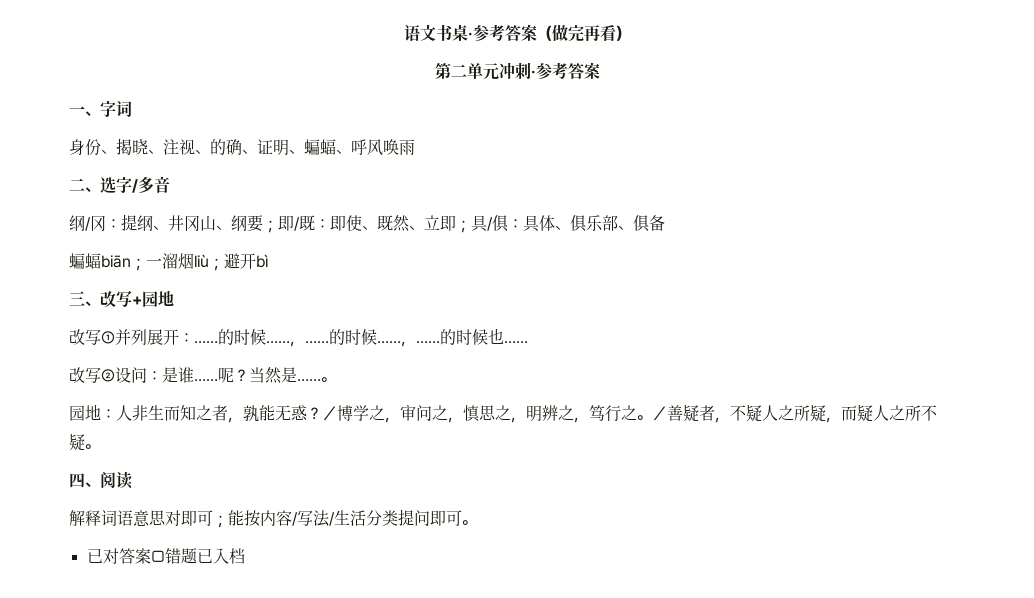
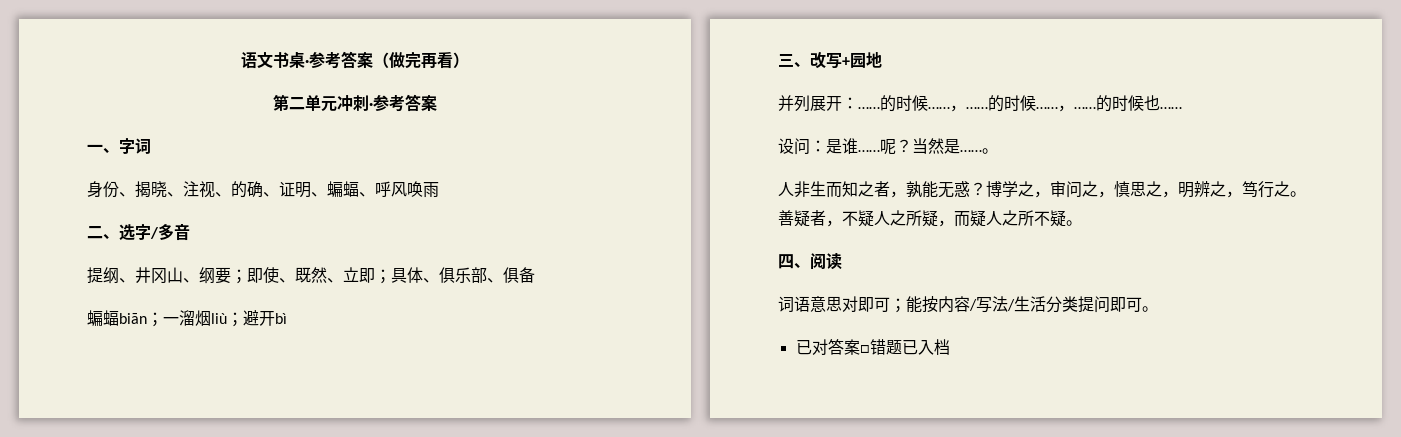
[69,215,121,231] 纲/冈： -> (190, 232) none
[294,215,346,231] /既：即 -> (263, 275) none
[487,215,540,232] /俱：具 -> (407, 275) none
[69,329,115,345] 改写① -> (882, 60) none
[69,367,115,383] 改写② -> (1182, 108) none
[69,404,116,421] 园地： -> (998, 151) none
[322,406,337,421] ／ -> (986, 189) none
[652,406,667,421] ／ -> (1306, 194) none
[69,510,101,526] 解释 -> (842, 261) none

